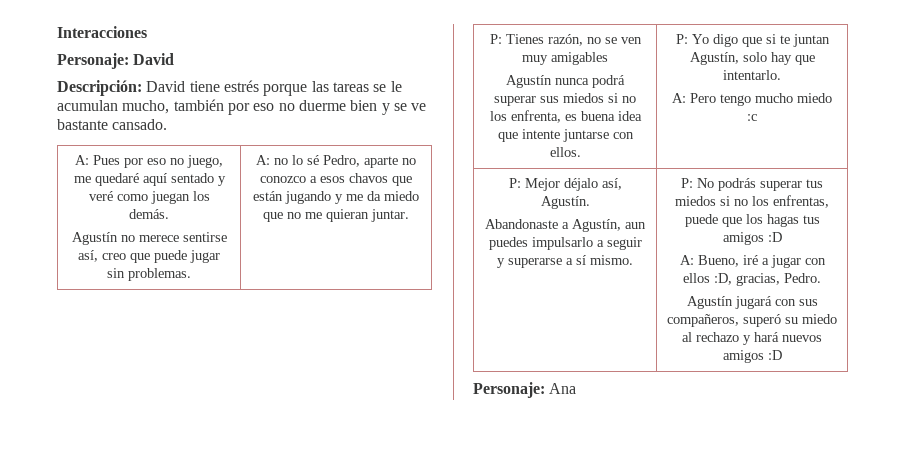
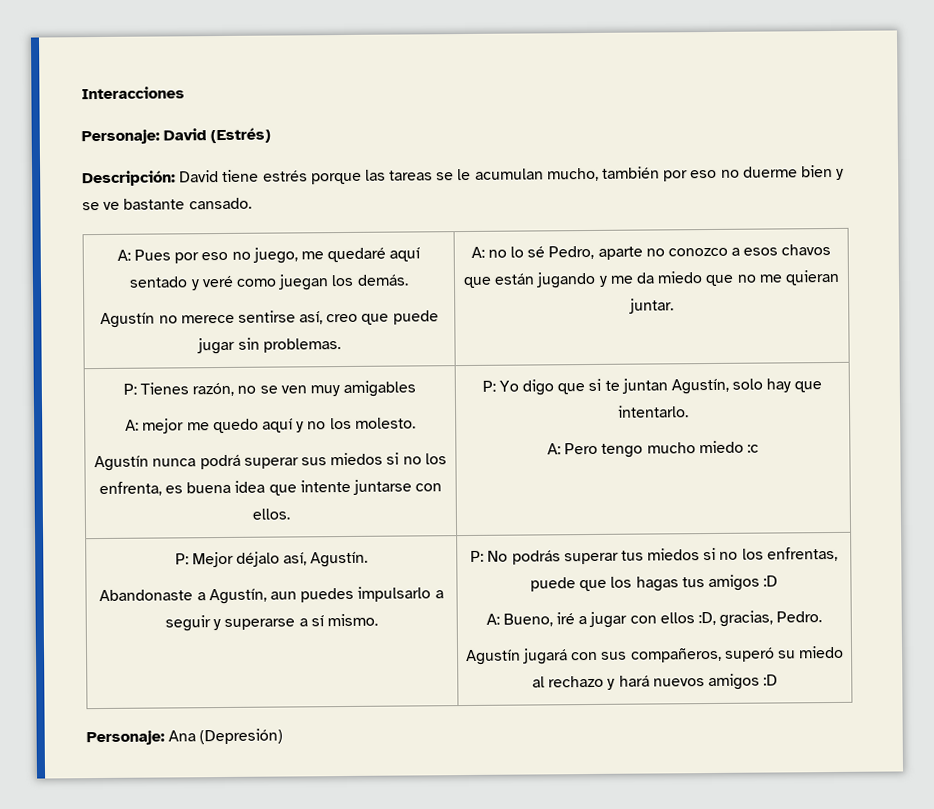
(175, 59) none -> [210,127,272,144] (Estrés)
(608, 58) none -> [125,417,416,434] // A: mejor me quedo aquí y no los molesto.
(577, 388) none -> [199,728,284,745] (Depresión)

